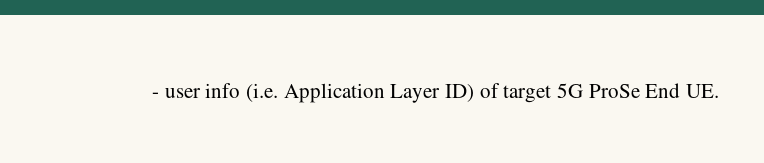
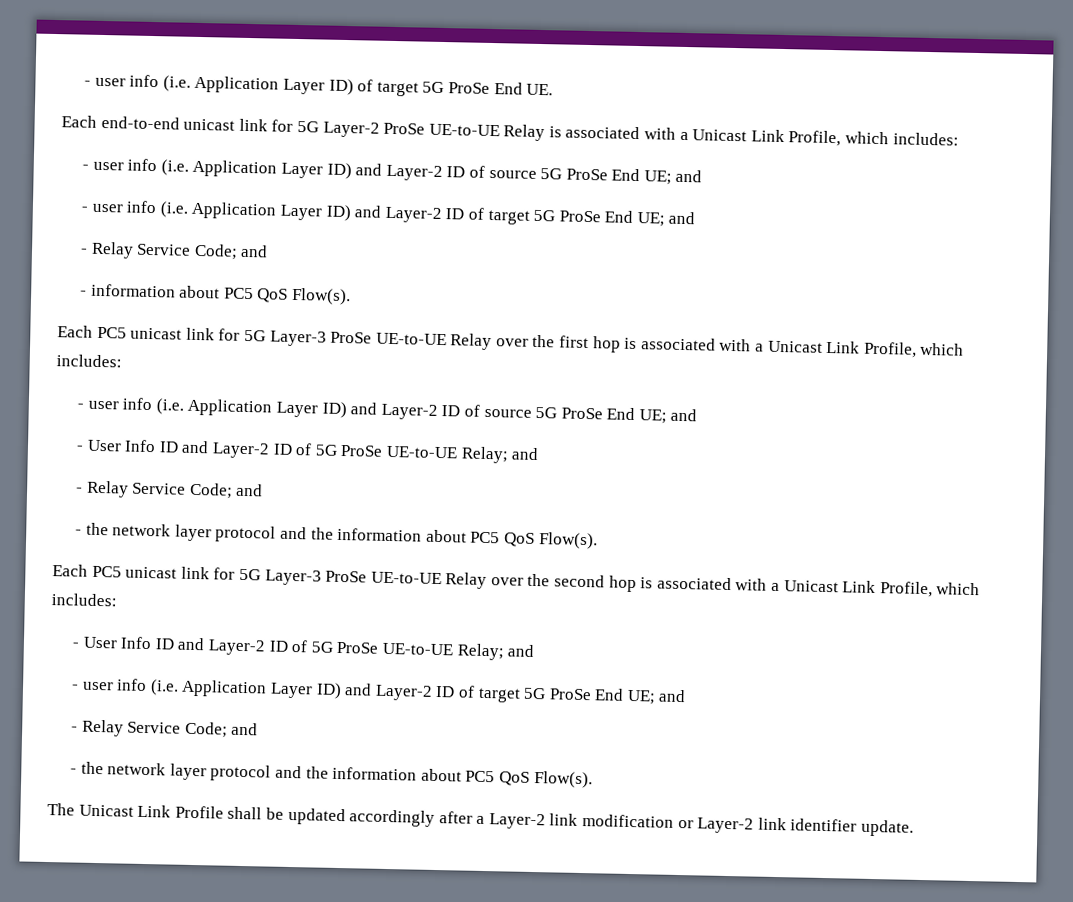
(720, 91) none -> [61,115,959,147] [82,158,703,185] [81,200,696,227] [80,241,269,260] [80,283,351,306] [57,325,965,358] [56,354,122,368] [77,397,698,424] [76,439,540,464] [76,480,264,499] [75,522,598,550] [52,564,981,598] [51,593,117,607] [72,636,536,661] [71,678,687,705] [71,719,259,738] [70,761,593,789] [47,803,915,837] // Each end-to-end unicast link for 5G Layer-2 ProSe UE-to-UE Relay is associated with a Unicast Link Profile, which includes: // - user info (i.e. Application Layer ID) and Layer-2 ID of source 5G ProSe End UE; and // - user info (i.e. Application Layer ID) and Layer-2 ID of target 5G ProSe End UE; and // - Relay Service Code; and // - information about PC5 QoS Flow(s). // Each PC5 unicast link for 5G Layer-3 ProSe UE-to-UE Relay over the first hop is associated with a Unicast Link Profile, which includes: // - user info (i.e. Application Layer ID) and Layer-2 ID of source 5G ProSe End UE; and // - User Info ID and Layer-2 ID of 5G ProSe UE-to-UE Relay; and // - Relay Service Code; and // - the network layer protocol and the information about PC5 QoS Flow(s). // Each PC5 unicast link for 5G Layer-3 ProSe UE-to-UE Relay over the second hop is associated with a Unicast Link Profile, which includes: // - User Info ID and Layer-2 ID of 5G ProSe UE-to-UE Relay; and // - user info (i.e. Application Layer ID) and Layer-2 ID of target 5G ProSe End UE; and // - Relay Service Code; and // - the network layer protocol and the information about PC5 QoS Flow(s). // The Unicast Link Profile shall be updated accordingly after a Layer-2 link modification or Layer-2 link identifier update.

